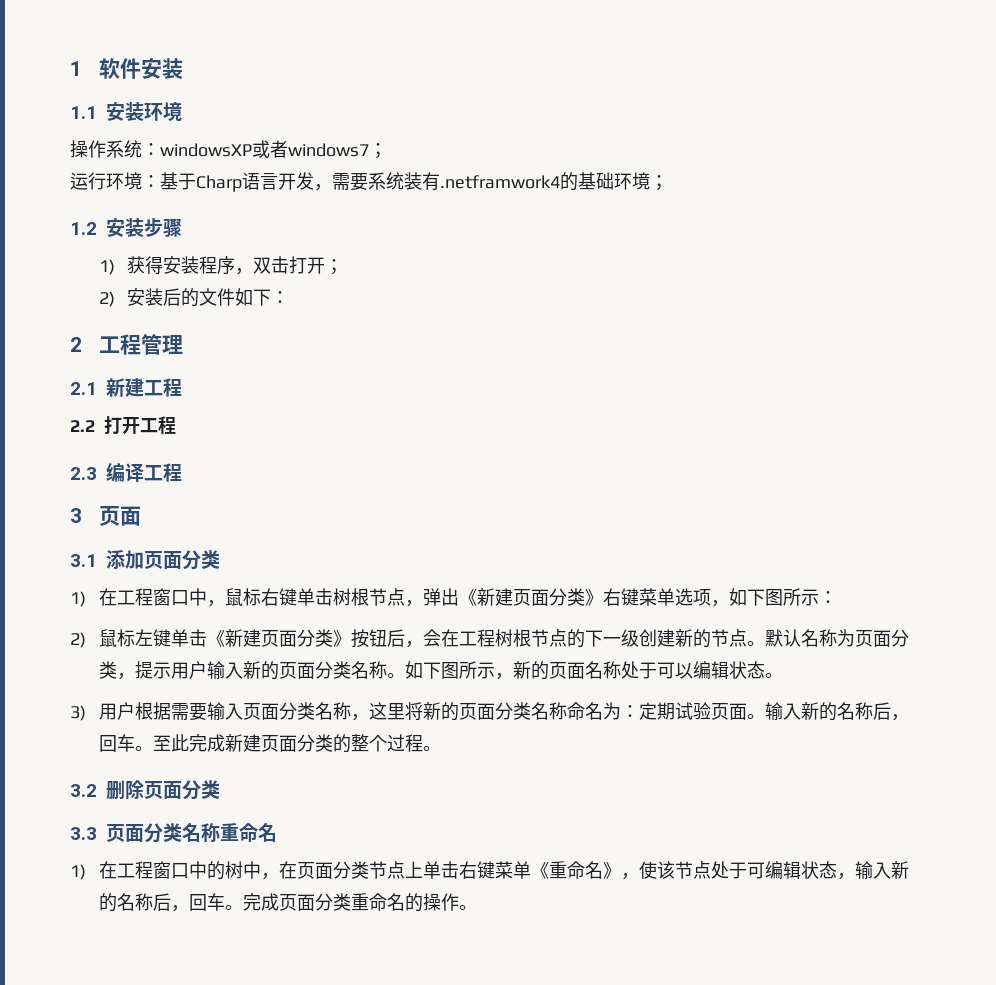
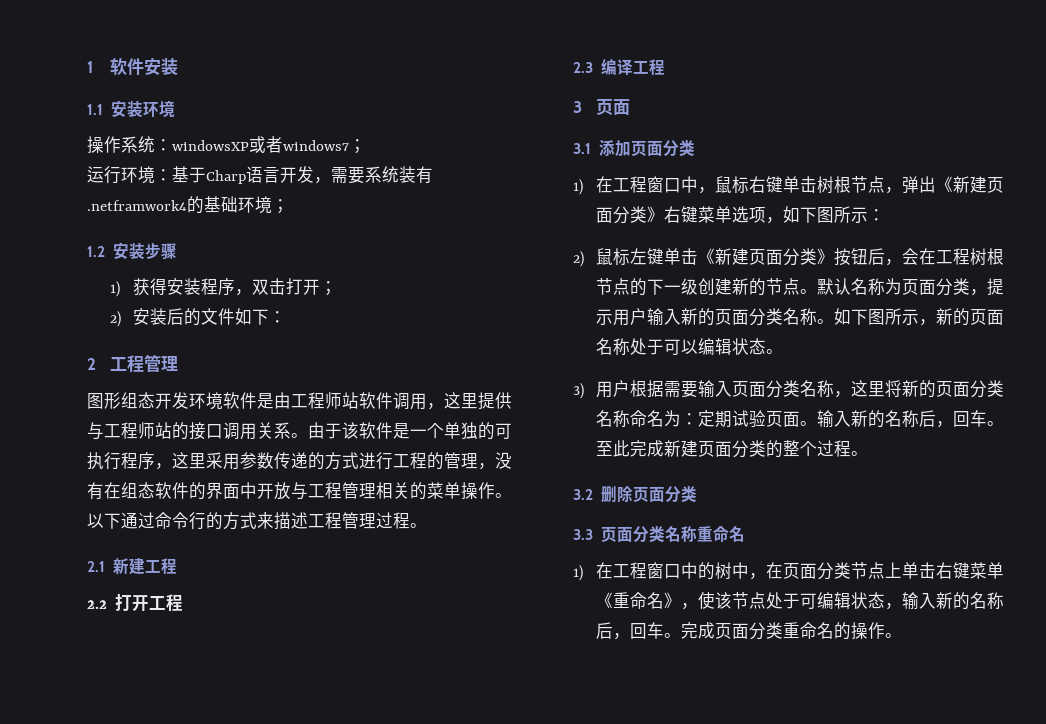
(183, 344) none -> [87,392,512,410] [87,422,512,440] [87,452,512,470] [87,482,512,500] [87,512,427,530] // 图形组态开发环境软件是由工程师站软件调用，这里提供与工程师站的接口调用关系。由于该软件是一个单独的可执行程序，这里采用参数传递的方式进行工程的管理，没有在组态软件的界面中开放与工程管理相关的菜单操作。以下通过命令行的方式来描述工程管理过程。

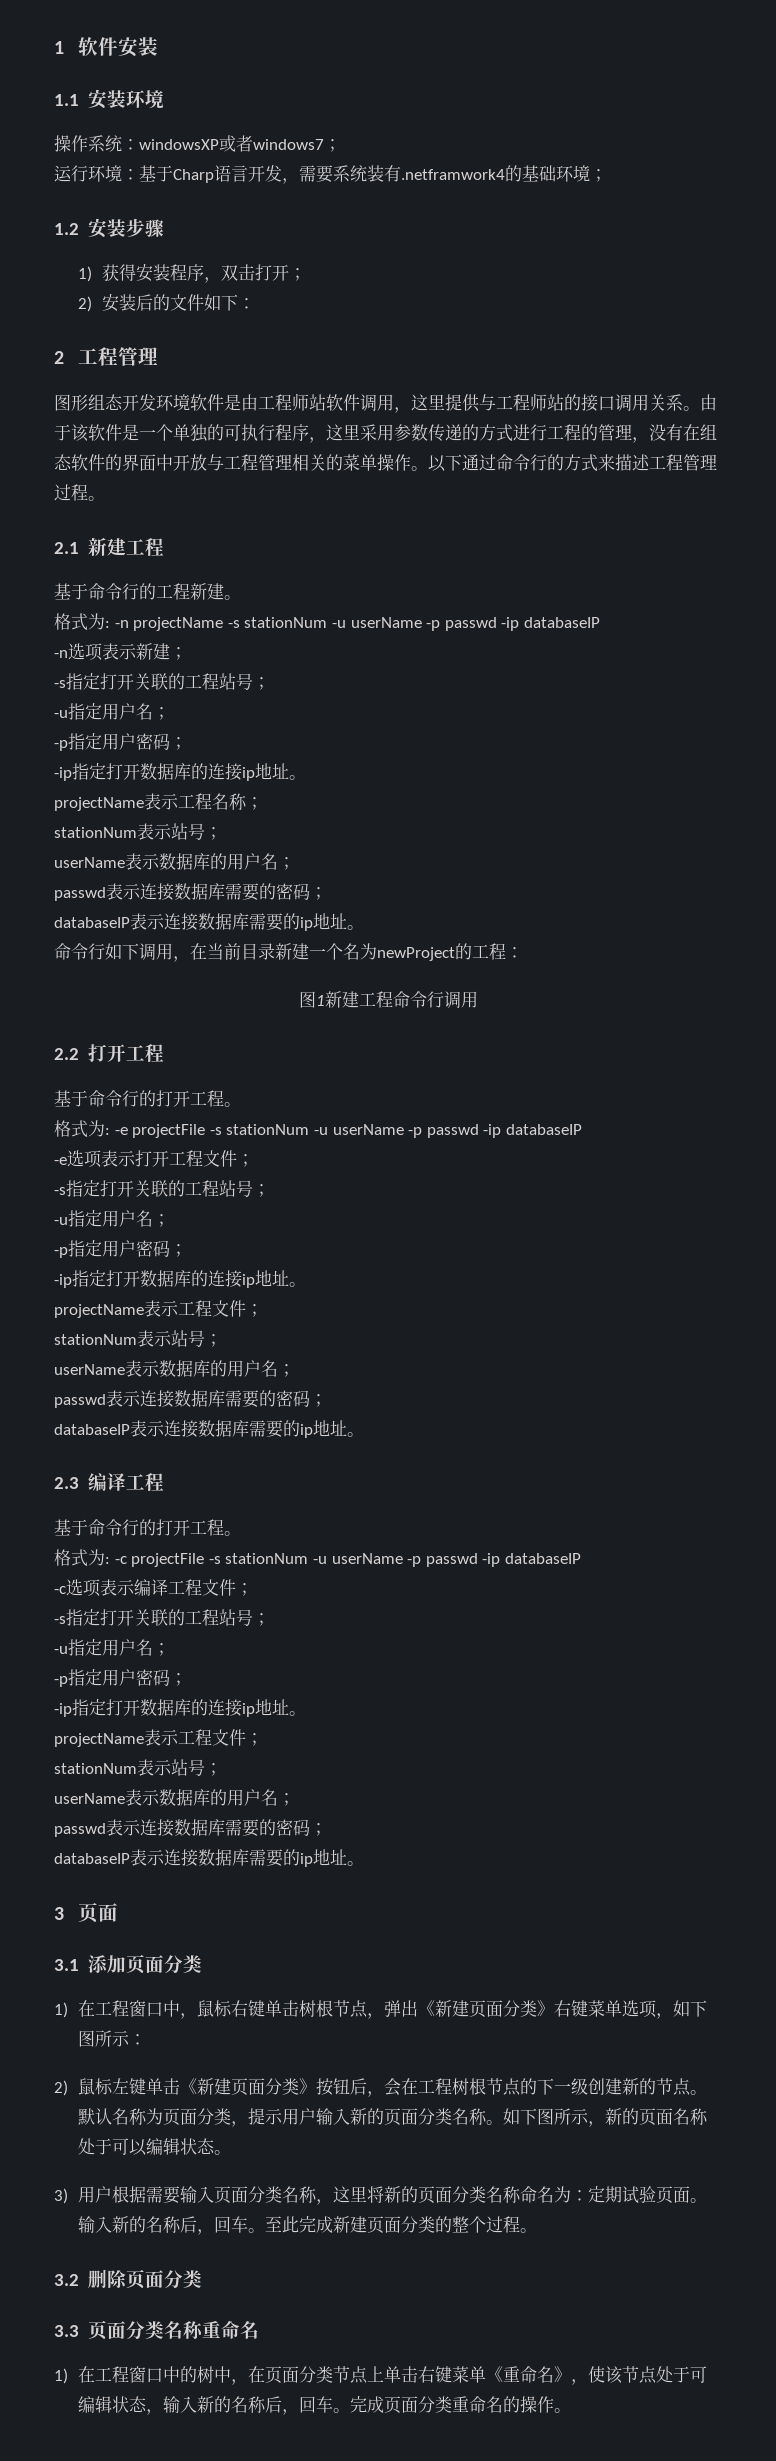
[87,593,184,612] [573,58,666,76] 2.2打开工程 // 2.3编译工程 -> [54,583,241,600] [54,613,600,631] [54,643,187,661] [54,673,270,690] [54,703,170,720] [54,733,187,751] [54,763,306,781] [54,793,263,811] [54,823,222,840] [54,853,295,870] [54,883,327,901] [54,913,364,931] [54,943,523,962] [298,991,478,1009] [54,1044,164,1063] [54,1090,241,1107] [54,1120,582,1138] [54,1150,254,1168] [54,1180,270,1197] [54,1210,170,1227] [54,1240,187,1258] [54,1270,306,1288] [54,1300,263,1318] [54,1330,222,1347] [54,1360,295,1377] [54,1390,327,1408] [54,1420,364,1438] [54,1473,164,1492] [54,1519,241,1536] [54,1549,581,1567] [54,1579,253,1597] [54,1609,270,1626] [54,1639,170,1656] [54,1669,187,1687] [54,1699,306,1717] [54,1729,263,1747] [54,1759,222,1776] [54,1789,295,1806] [54,1819,327,1837] [54,1849,364,1867] 基于命令行的工程新建。 // 格式为: -n projectName -s stationNum -u userName -p passwd -ip databaseIP // -n选项表示新建； // -s指定打开关联的工程站号； // -u指定用户名； // -p指定用户密码； // -ip指定打开数据库的连接ip地址。 // projectName表示工程名称； // stationNum表示站号； // userName表示数据库的用户名； // passwd表示连接数据库需要的密码； // databaseIP表示连接数据库需要的ip地址。 // 命令行如下调用，在当前目录新建一个名为newProject的工程： // 图1新建工程命令行调用 // 2.2打开工程 // 基于命令行的打开工程。 // 格式为: -e projectFile -s stationNum -u userName -p passwd -ip databaseIP // -e选项表示打开工程文件； // -s指定打开关联的工程站号； // -u指定用户名； // -p指定用户密码； // -ip指定打开数据库的连接ip地址。 // projectName表示工程文件； // stationNum表示站号； // userName表示数据库的用户名； // passwd表示连接数据库需要的密码； // databaseIP表示连接数据库需要的ip地址。 // 2.3编译工程 // 基于命令行的打开工程。 // 格式为: -c projectFile -s stationNum -u userName -p passwd -ip databaseIP // -c选项表示编译工程文件； // -s指定打开关联的工程站号； // -u指定用户名； // -p指定用户密码； // -ip指定打开数据库的连接ip地址。 // projectName表示工程文件； // stationNum表示站号； // userName表示数据库的用户名； // passwd表示连接数据库需要的密码； // databaseIP表示连接数据库需要的ip地址。

